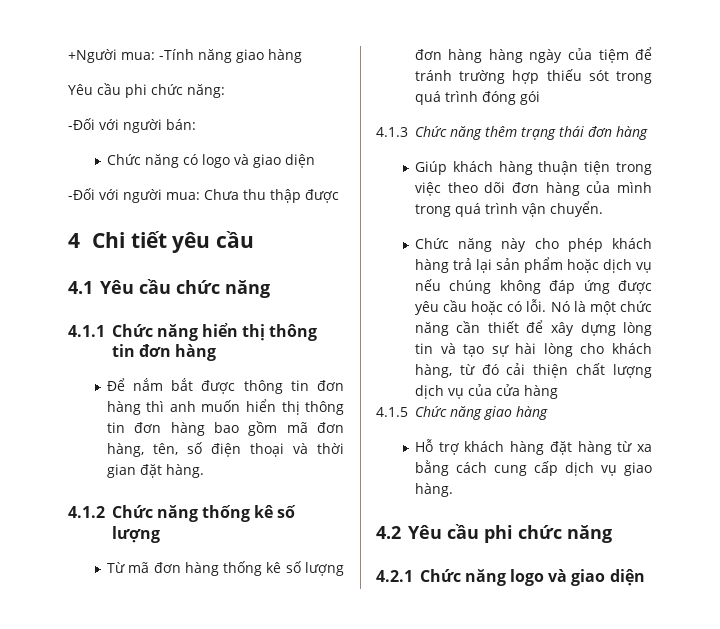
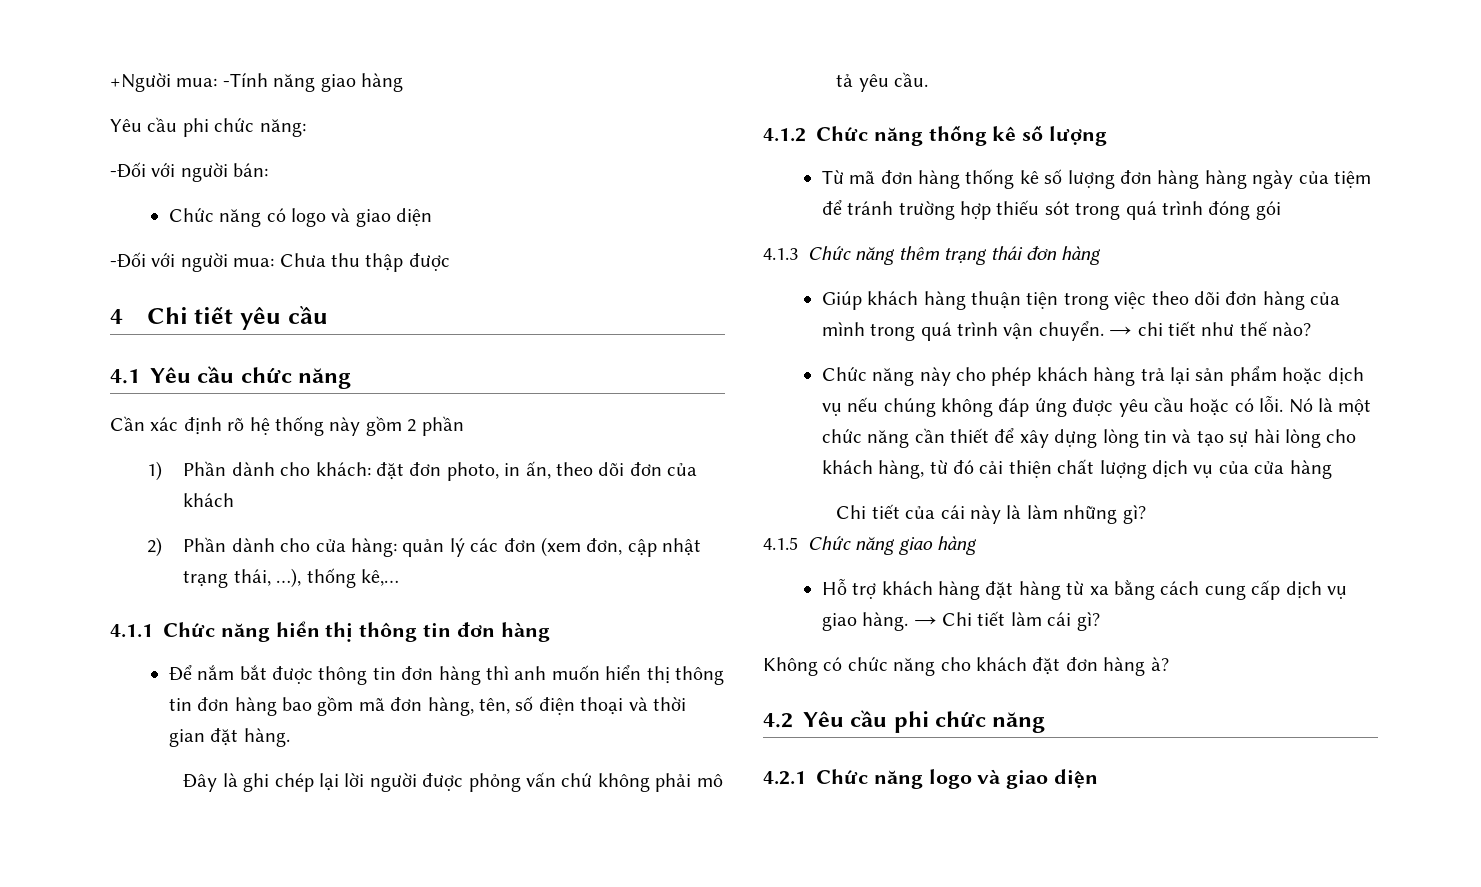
(270, 289) none -> [110,416,464,436] [146,461,698,481] [183,493,235,507] [146,537,702,557] [183,568,400,588] // Cần xác định rõ hệ thống này gồm 2 phần // 1) Phần dành cho khách: đặt đơn photo, in ấn, theo dõi đơn của khách // 2) Phần dành cho cửa hàng: quản lý các đơn (xem đơn, cập nhật trạng thái, …), thống kê,…
(204, 471) none -> [183,772,723,792] [836,72,929,92] // Đây là ghi chép lại lời người được phỏng vấn chứ không phải mô tả yêu cầu.
(603, 209) none -> [1109,321,1312,336] → chi tiết như thế nào?
(558, 392) none -> [836,504,1146,524] // Chi tiết của cái này là làm những gì?
(453, 490) none -> [913,611,1100,631] [763,657,1169,676] → Chi tiết làm cái gì? // Không có chức năng cho khách đặt đơn hàng à?

